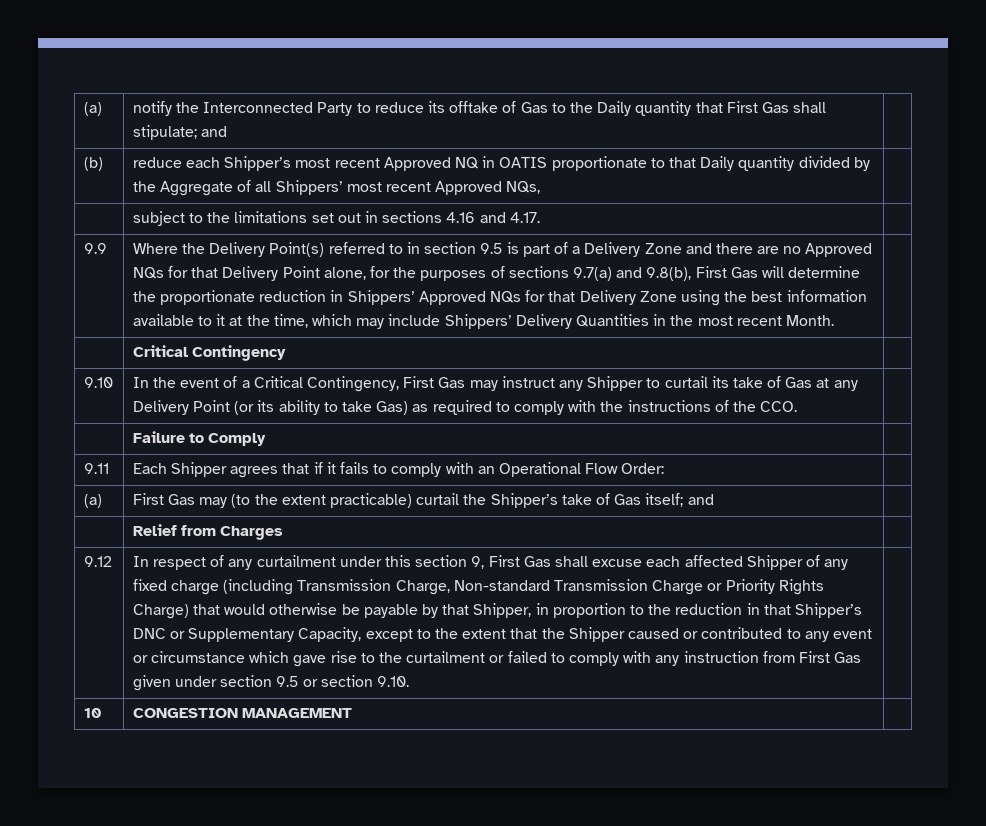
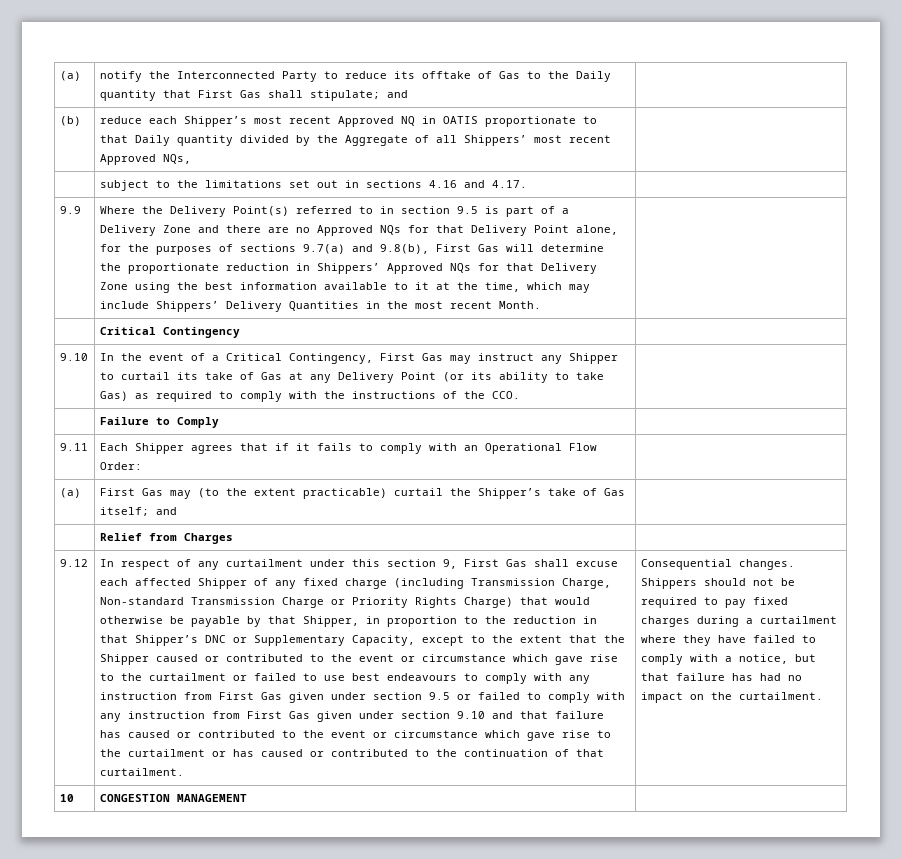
[804,631,829,642] any -> [330,654,352,662] the
(565, 658) none -> [323,673,590,684] [99,692,541,703] use best endeavours to comply with any instruction from First Gas given under section 9.5 or failed to
[276,675,410,687] 9.5 or section 9.10. | -> [456,711,604,719] [99,730,611,741] [99,749,604,757] [99,768,184,776] [640,559,795,570] [640,578,795,589] [640,597,788,608] [640,616,837,627] [640,635,816,646] [640,654,816,665] [640,673,802,681] [640,692,823,703] 9.10 and that failure has caused or contributed to the event or circumstance which gave rise to the curtailment or has caused or contributed to the continuation of that curtailment. | Consequential changes. Shippers should not be required to pay fixed charges during a curtailment where they have failed to comply with a notice, but that failure has had no impact on the curtailment.

